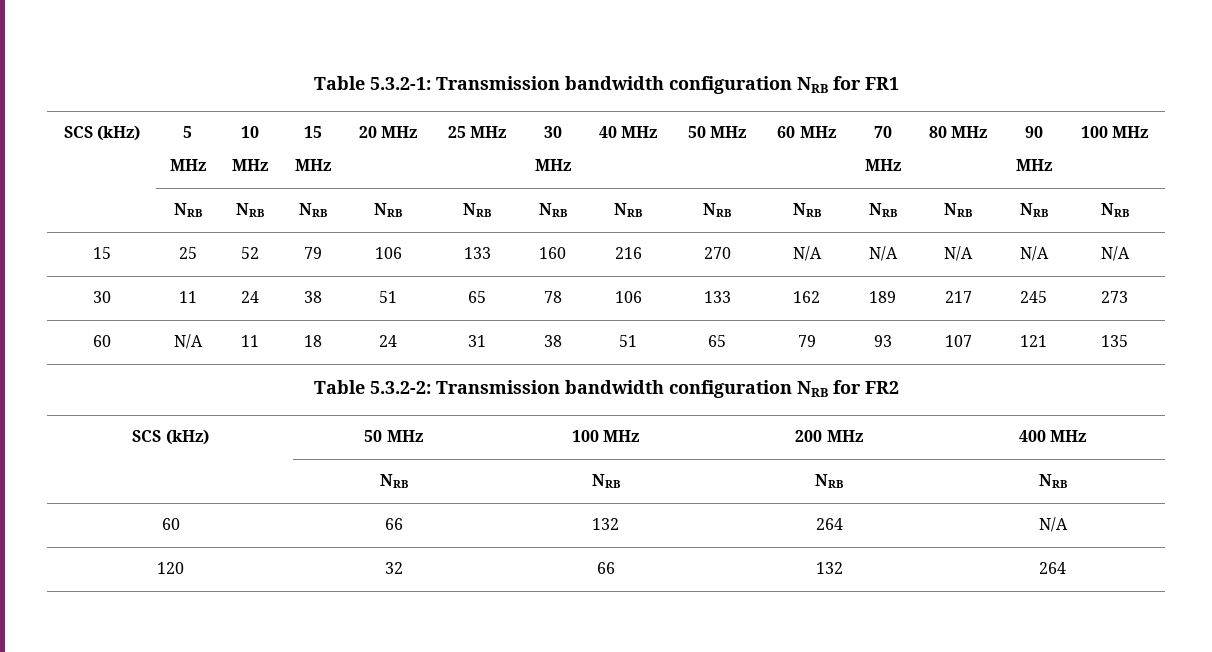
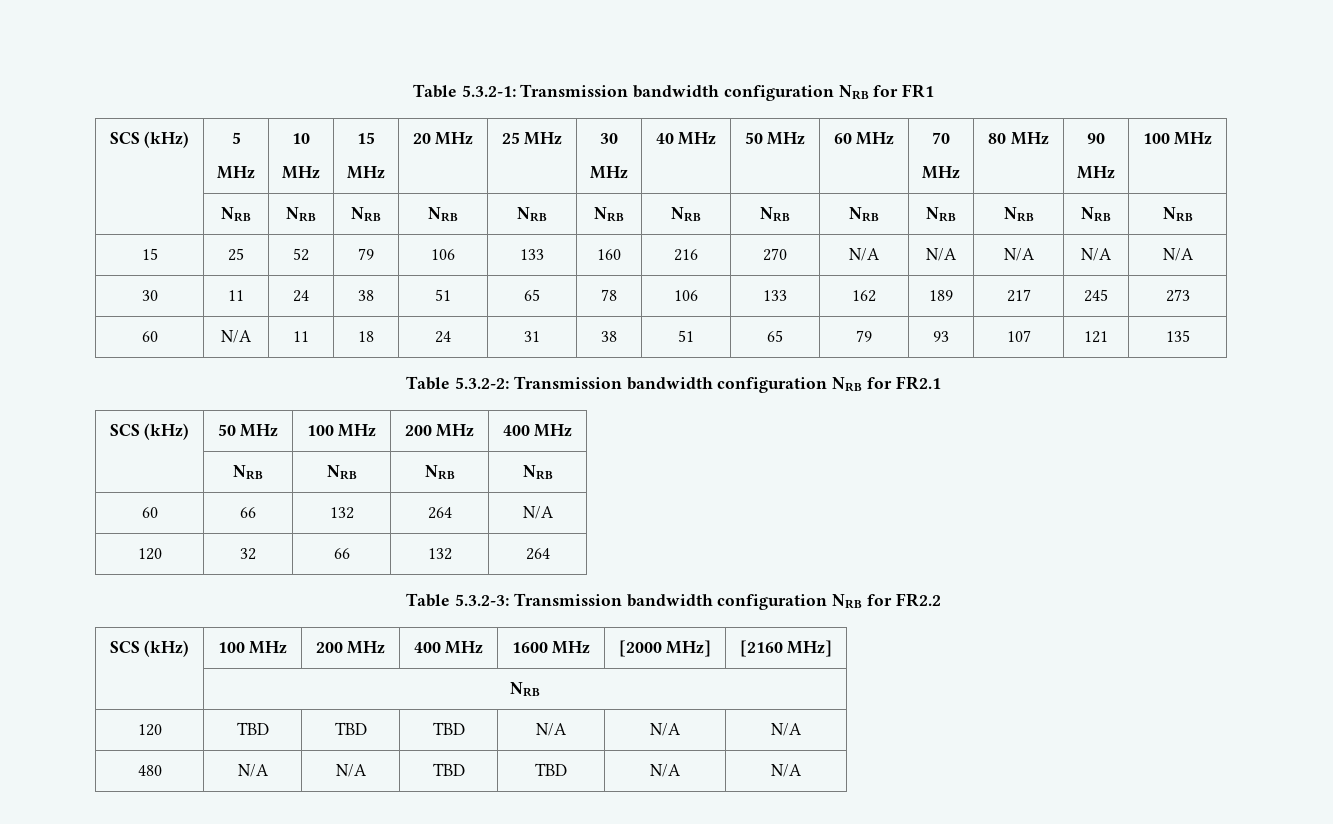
[864,381,899,394] FR2 -> [895,376,941,390] FR2.1
(1066, 568) none -> [406,593,941,610] [109,640,190,657] [217,641,288,654] [315,641,386,654] [413,641,484,654] [511,641,591,654] [618,640,712,657] [739,640,833,657] [510,682,540,697] [137,724,162,736] [236,722,269,735] [334,722,367,735] [432,722,465,735] [536,723,567,736] [650,723,681,736] [771,723,802,736] [137,765,162,776] [237,764,269,777] [335,764,367,777] [432,763,465,776] [535,763,567,776] [650,764,681,777] [771,764,802,777] // Table 5.3.2-3: Transmission bandwidth configuration NRB for FR2.2 // SCS (kHz) | 100 MHz | 200 MHz | 400 MHz | 1600 MHz | [2000 MHz] | [2160 MHz] // | NRB // 120 | TBD | TBD | TBD | N/A | N/A | N/A // 480 | N/A | N/A | TBD | TBD | N/A | N/A

